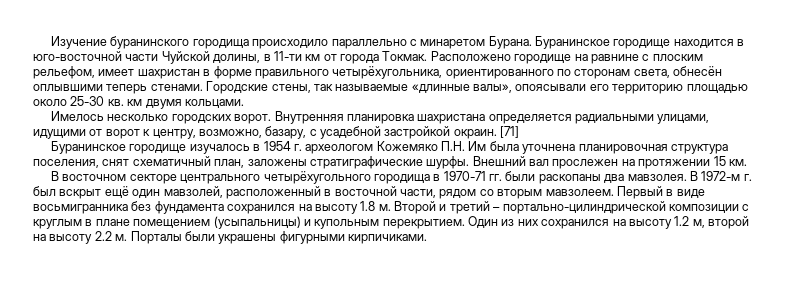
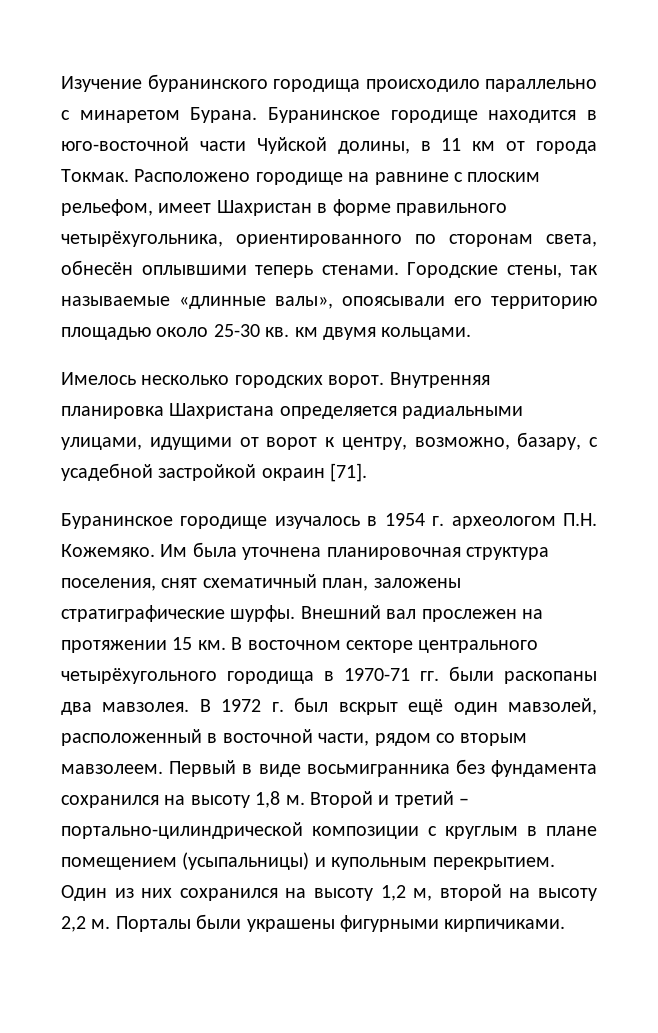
[273,51,302,61] 11-ти -> [441,138,462,151] 11
[137,69,200,79] шахристан -> [216,200,312,216] Шахристан
[417,114,486,124] шахристана -> [169,403,275,419] Шахристана
[453,126,520,139] окраин. [71] -> [261,463,368,482] окраин [71].
[376,141,466,151] Кожемяко П.Н. -> [563,513,597,526] [61,544,155,557] П.Н. Кожемяко.
(747, 162) // -> (226, 645) none
[701,171,741,181] 1972-м -> [221,699,262,712] 1972
[360,201,376,211] 1.8 -> [255,791,281,808] 1,8
[674,216,690,226] 1.2 -> [380,885,406,901] 1,2
[94,231,112,241] 2.2 -> [61,916,86,932] 2,2

